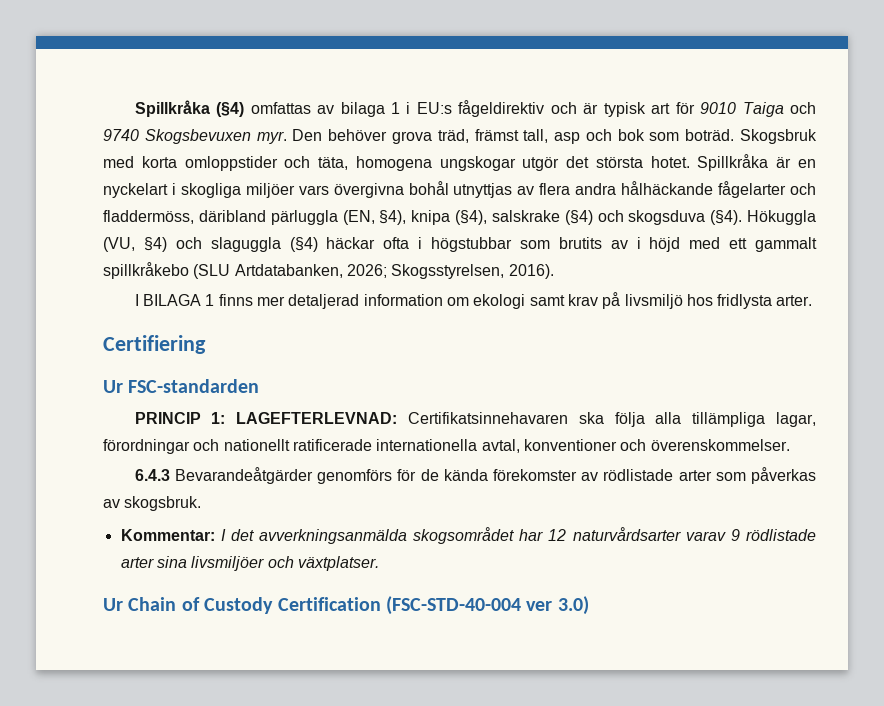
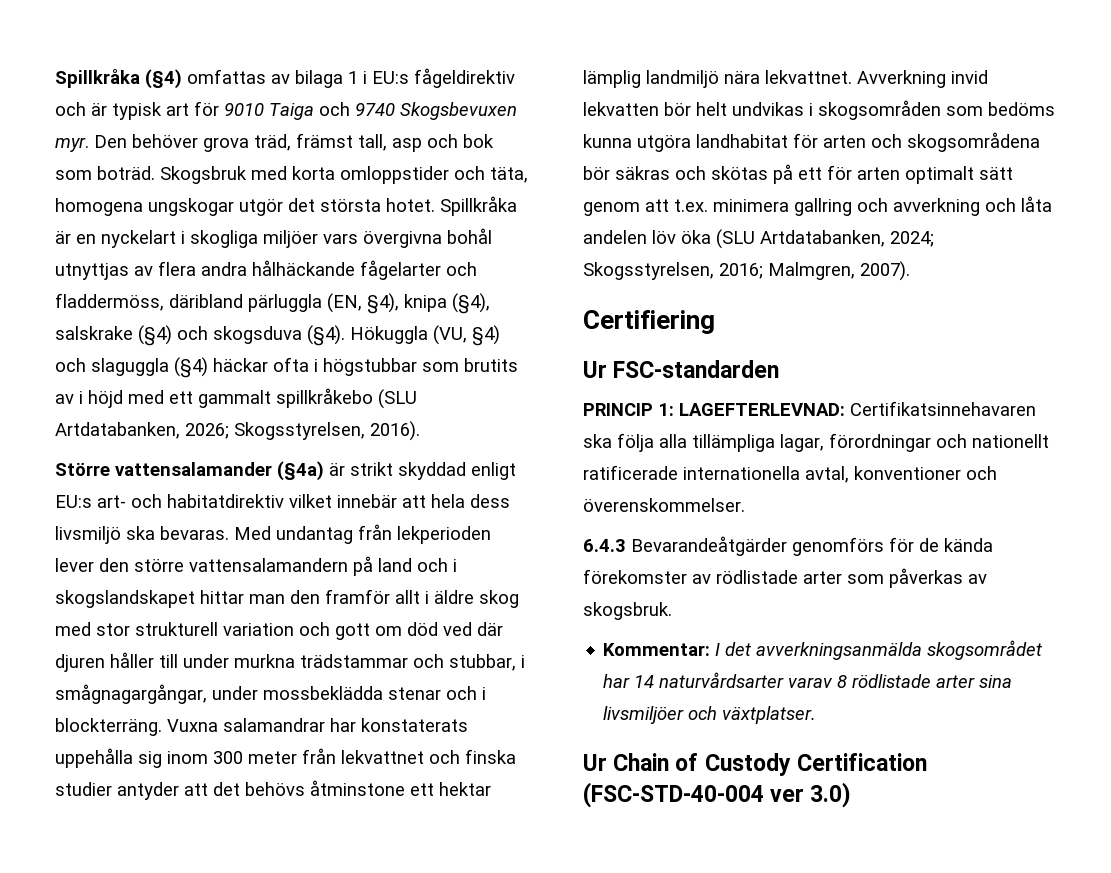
[134,292,813,309] I BILAGA 1 finns mer detaljerad information om ekologi samt krav på livsmiljö hos fridlysta arter. -> [55,461,516,481] [55,494,510,508] [55,524,491,544] [55,556,457,576] [55,589,519,608] [55,622,503,640] [55,652,525,672] [55,684,486,704] [55,718,468,736] [55,748,516,768] [55,780,491,800] [583,70,988,88] [583,100,1055,120] [583,132,1040,152] [583,164,1013,184] [583,196,1052,216] [583,229,934,249] [583,261,910,281] Större vattensalamander (§4a) är strikt skyddad enligt EU:s art- och habitatdirektiv vilket innebär att hela dess livsmiljö ska bevaras. Med undantag från lekperioden lever den större vattensalamandern på land och i skogslandskapet hittar man den framför allt i äldre skog med stor strukturell variation och gott om död ved där djuren håller till under murkna trädstammar och stubbar, i smågnagargångar, under mossbeklädda stenar och i blockterräng. Vuxna salamandrar har konstaterats uppehålla sig inom 300 meter från lekvattnet och finska studier antyder att det behövs åtminstone ett hektar lämplig landmiljö nära lekvattnet. Avverkning invid lekvatten bör helt undvikas i skogsområden som bedöms kunna utgöra landhabitat för arten och skogsområdena bör säkras och skötas på ett för arten optimalt sätt genom att t.ex. minimera gallring och avverkning och låta andelen löv öka (SLU Artdatabanken, 2024; Skogsstyrelsen, 2016; Malmgren, 2007).
[548,529,567,541] 12 -> [634,675,655,688] 14
[730,529,740,541] 9 -> [837,675,848,688] 8

